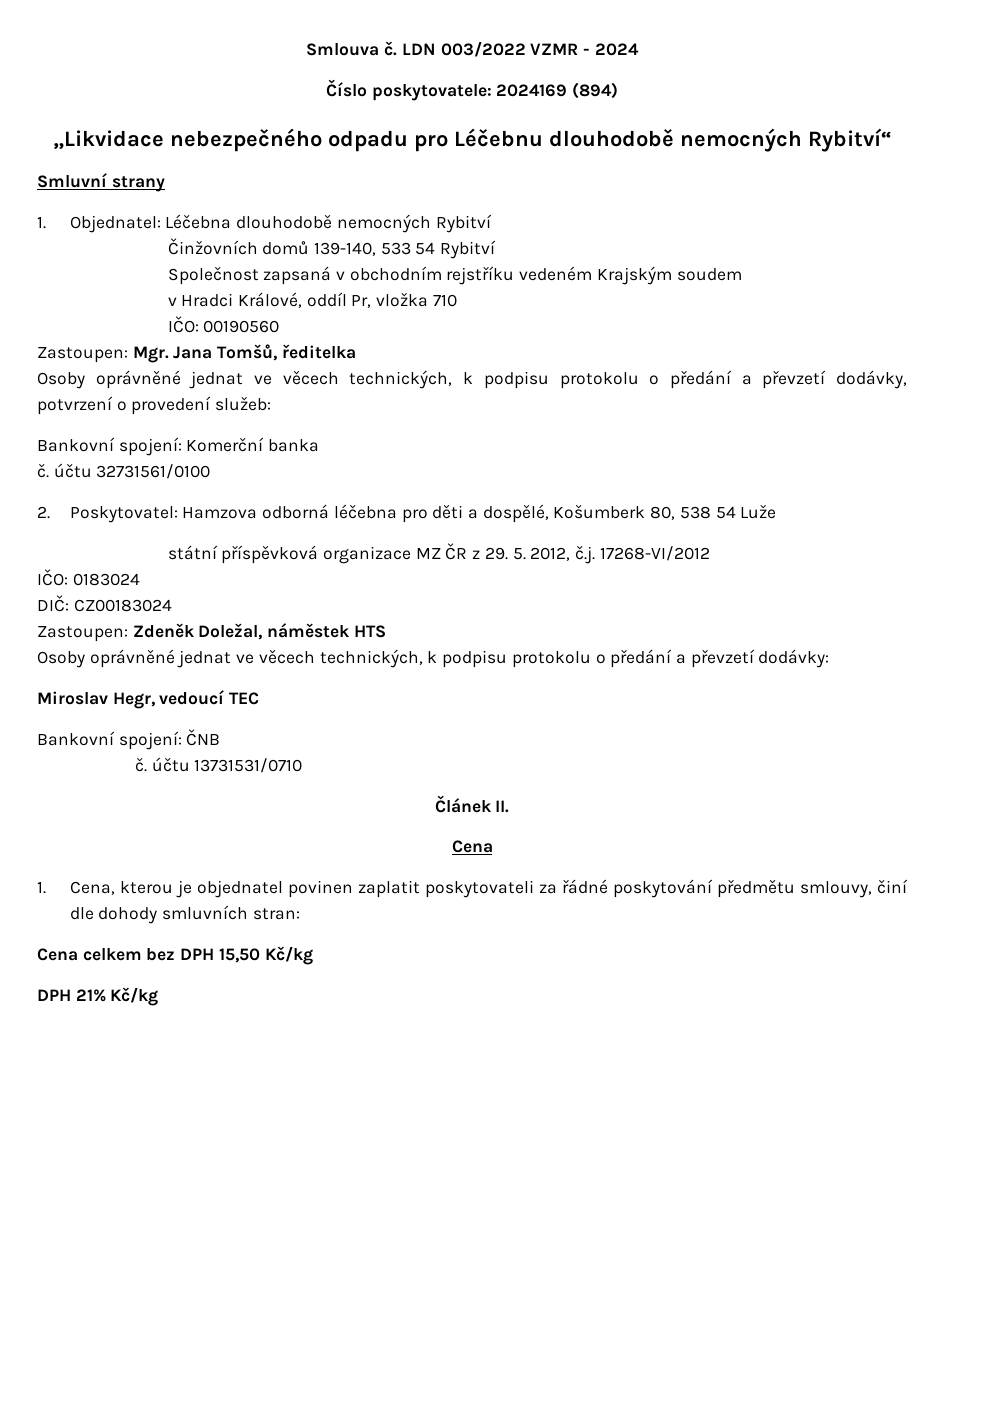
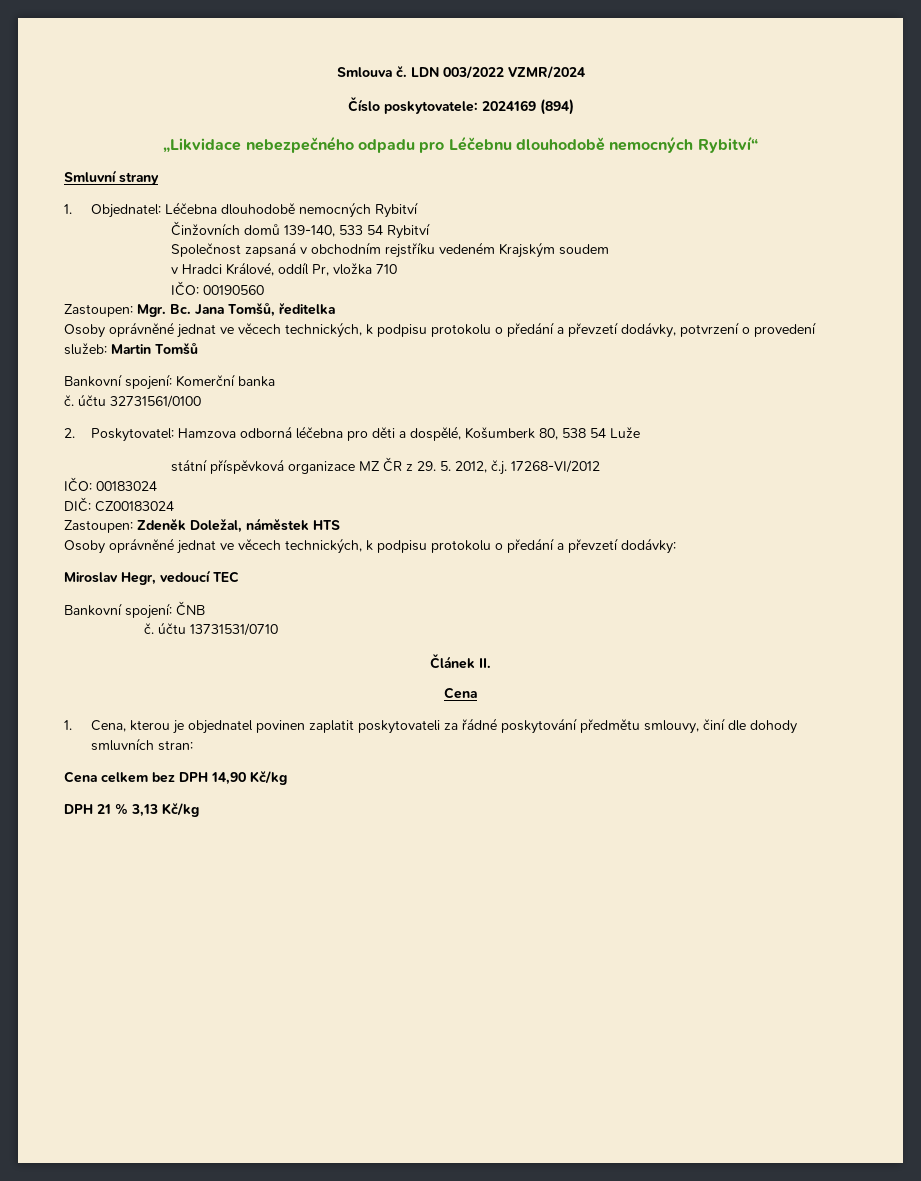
[530,43,639,56] VZMR - 2024 -> [507,66,585,79] VZMR/2024
(169, 354) none -> [170,304,191,314] Bc.
(272, 403) none -> [111,342,198,355] Martin Tomšů
[72,573,140,586] 0183024 -> [96,481,157,491] 00183024
[218,948,260,963] 15,50 -> [211,772,246,785] 14,90
[75,989,106,1002] 21% -> [97,803,158,817] 21 % 3,13

